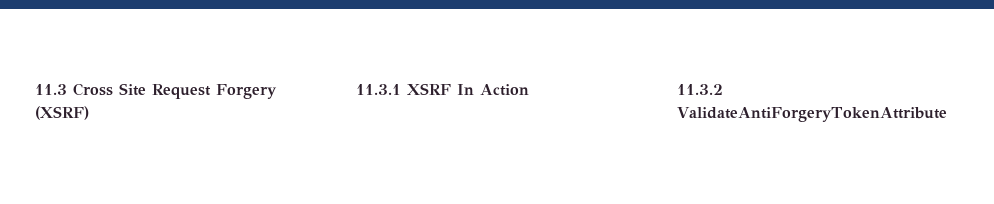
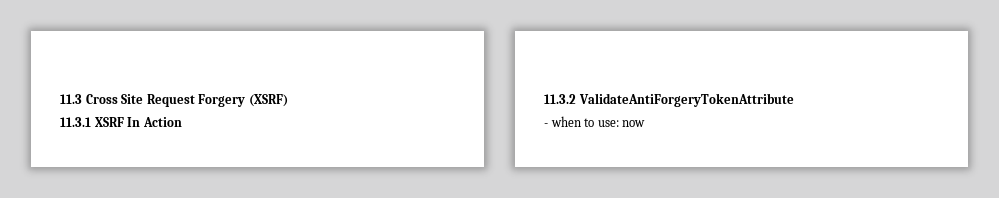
(947, 114) none -> [544,116,646,127] // - when to use: now

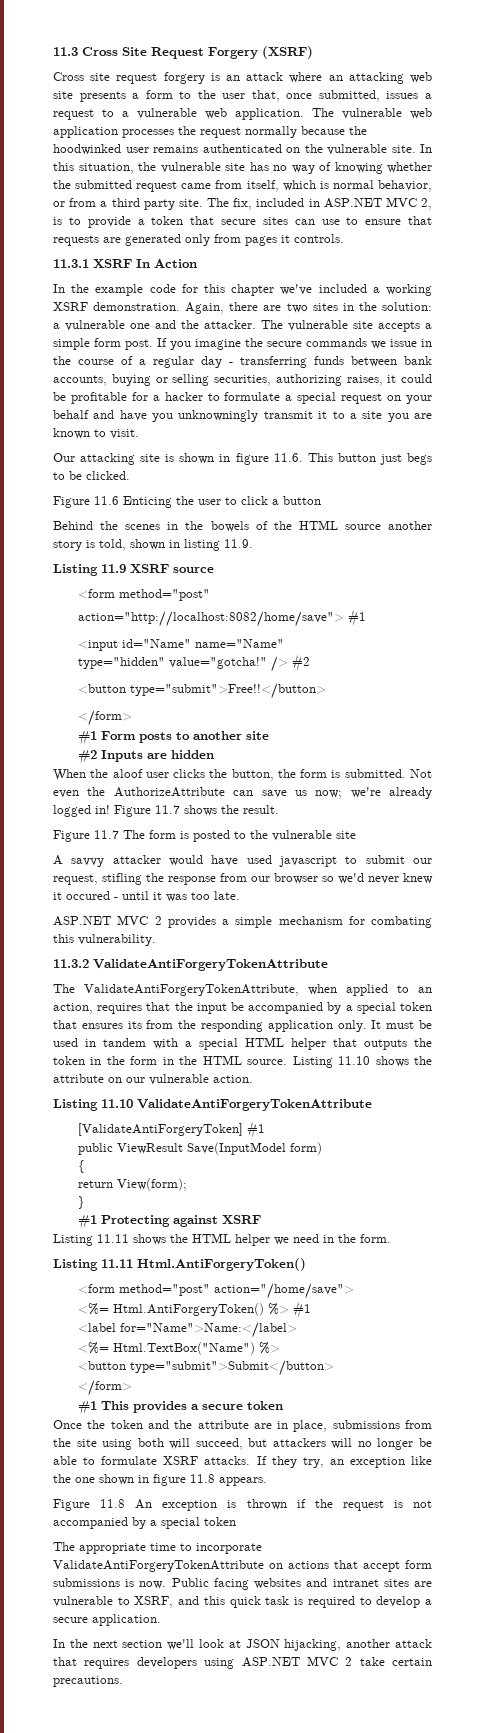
[60,117,182,127] [544,93,794,107] [544,116,646,127] 11.3.1 XSRF In Action // 11.3.2 ValidateAntiForgeryTokenAttribute // - when to use: now -> [53,72,432,84] [53,90,432,102] [53,108,432,120] [53,126,367,138] [53,144,432,155] [53,162,432,174] [53,180,432,192] [53,197,433,210] [53,216,432,228] [53,234,344,246] [53,259,197,268] [53,284,432,296] [53,302,432,314] [53,320,432,332] [53,338,432,350] [53,356,432,368] [53,374,432,386] [53,392,433,404] [53,410,433,422] [53,428,139,439] [53,453,432,465] [53,471,130,480] [53,496,321,508] [53,520,432,532] [53,539,253,551] [53,564,214,576] [78,589,211,601] [78,609,367,627] [78,639,285,651] [78,654,311,672] [78,683,327,699] [78,710,133,726] [78,731,270,745] [78,750,215,764] [53,769,432,781] [53,787,432,799] [53,805,279,817] [53,830,356,842] [53,855,432,867] [53,873,433,885] [53,891,240,902] [53,915,432,928] [53,934,156,946] [53,959,328,971] [53,984,432,996] [53,1002,432,1014] [53,1020,433,1032] [53,1037,432,1050] [53,1055,432,1068] [53,1074,253,1085] [53,1099,372,1111] [78,1121,266,1138] [78,1142,323,1155] [78,1160,86,1173] [78,1178,188,1191] [78,1196,86,1209] [78,1215,262,1229] [53,1233,391,1246] [53,1258,306,1271] [78,1283,355,1299] [78,1301,312,1318] [78,1322,298,1338] [78,1342,281,1355] [78,1360,335,1376] [78,1380,133,1396] [78,1401,284,1415] [53,1420,433,1432] [53,1438,432,1450] [53,1456,433,1468] [53,1474,267,1486] [53,1499,433,1511] [53,1517,236,1529] [53,1542,262,1554] [53,1560,432,1572] [53,1578,433,1590] [53,1596,432,1608] [53,1614,161,1626] [53,1639,433,1651] [53,1656,432,1669] [53,1676,123,1687] Cross site request forgery is an attack where an attacking web site presents a form to the user that, once submitted, issues a request to a vulnerable web application. The vulnerable web application processes the request normally because the hoodwinked user remains authenticated on the vulnerable site. In this situation, the vulnerable site has no way of knowing whether the submitted request came from itself, which is normal behavior, or from a third party site. The fix, included in ASP.NET MVC 2, is to provide a token that secure sites can use to ensure that requests are generated only from pages it controls. // 11.3.1 XSRF In Action // In the example code for this chapter we've included a working XSRF demonstration. Again, there are two sites in the solution: a vulnerable one and the attacker. The vulnerable site accepts a simple form post. If you imagine the secure commands we issue in the course of a regular day - transferring funds between bank accounts, buying or selling securities, authorizing raises, it could be profitable for a hacker to formulate a special request on your behalf and have you unknowningly transmit it to a site you are known to visit. // Our attacking site is shown in figure 11.6. This button just begs to be clicked. // Figure 11.6 Enticing the user to click a button // Behind the scenes in the bowels of the HTML source another story is told, shown in listing 11.9. // Listing 11.9 XSRF source // <form method="post" // action="http://localhost:8082/home/save"> #1 // <input id="Name" name="Name" // type="hidden" value="gotcha!" /> #2 // <button type="submit">Free!!</button> // </form> // #1 Form posts to another site // #2 Inputs are hidden // When the aloof user clicks the button, the form is submitted. Not even the AuthorizeAttribute can save us now; we're already logged in! Figure 11.7 shows the result. // Figure 11.7 The form is posted to the vulnerable site // A savvy attacker would have used javascript to submit our request, stifling the response from our browser so we'd never knew it occured - until it was too late. // ASP.NET MVC 2 provides a simple mechanism for combating this vulnerability. // 11.3.2 ValidateAntiForgeryTokenAttribute // The ValidateAntiForgeryTokenAttribute, when applied to an action, requires that the input be accompanied by a special token that ensures its from the responding application only. It must be used in tandem with a special HTML helper that outputs the token in the form in the HTML source. Listing 11.10 shows the attribute on our vulnerable action. // Listing 11.10 ValidateAntiForgeryTokenAttribute // [ValidateAntiForgeryToken] #1 // public ViewResult Save(InputModel form) // { // return View(form); // } // #1 Protecting against XSRF // Listing 11.11 shows the HTML helper we need in the form. // Listing 11.11 Html.AntiForgeryToken() // <form method="post" action="/home/save"> // <%= Html.AntiForgeryToken() %> #1 // <label for="Name">Name:</label> // <%= Html.TextBox("Name") %> // <button type="submit">Submit</button> // </form> // #1 This provides a secure token // Once the token and the attribute are in place, submissions from the site using both will succeed, but attackers will no longer be able to formulate XSRF attacks. If they try, an exception like the one shown in figure 11.8 appears. // Figure 11.8 An exception is thrown if the request is not accompanied by a special token // The appropriate time to incorporate ValidateAntiForgeryTokenAttribute on actions that accept form submissions is now. Public facing websites and intranet sites are vulnerable to XSRF, and this quick task is required to develop a secure application. // In the next section we'll look at JSON hijacking, another attack that requires developers using ASP.NET MVC 2 take certain precautions.

